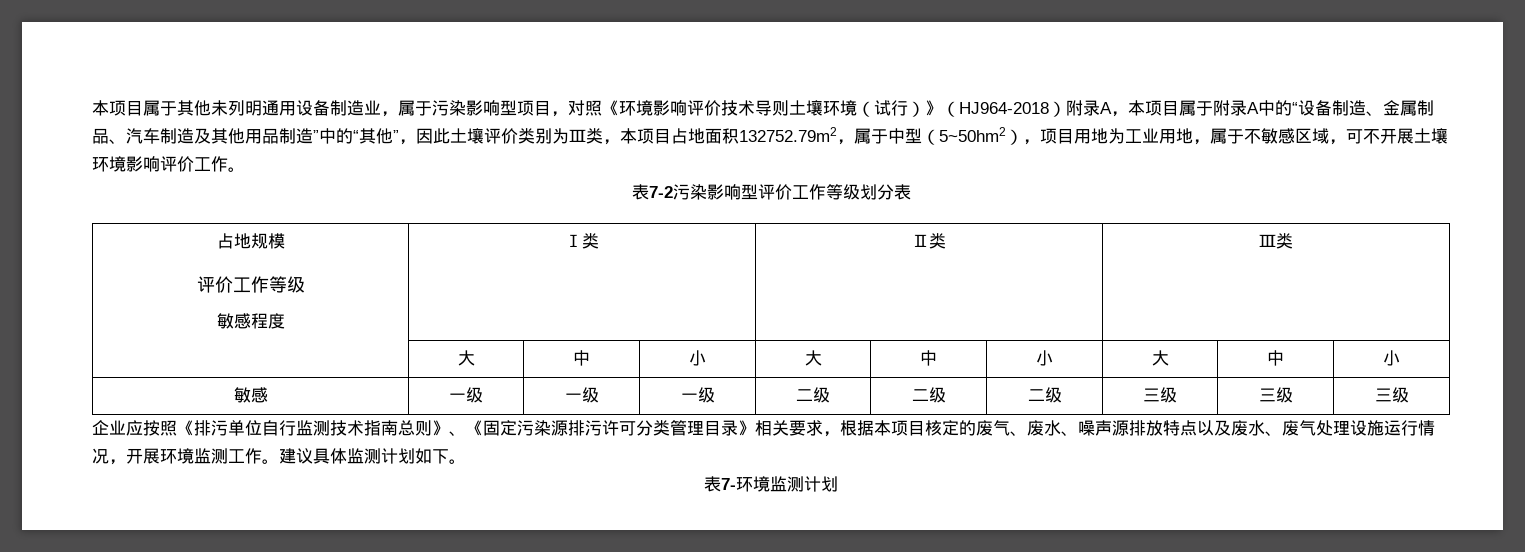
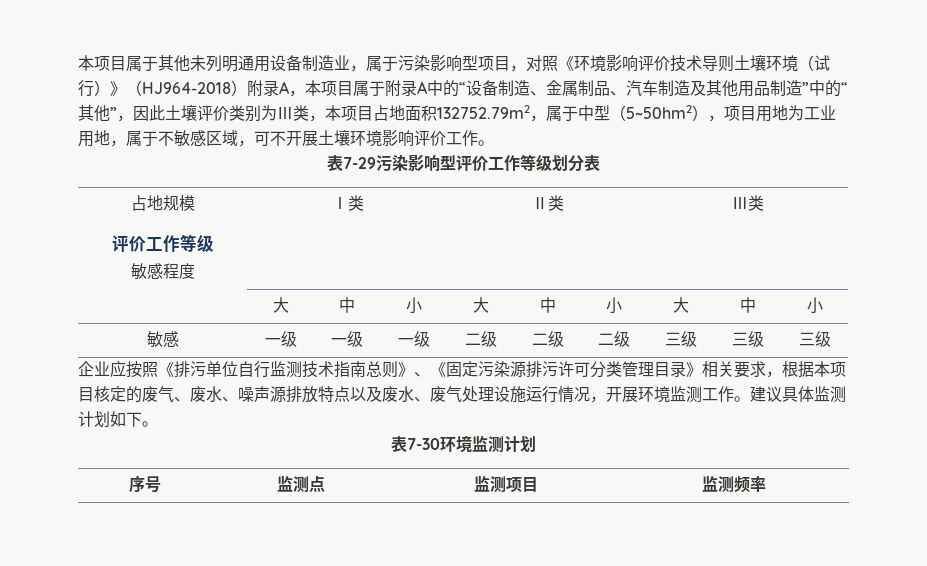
[648,186,673,198] 7-2 -> [343,157,376,169] 7-29
[721,478,736,490] 7- -> [407,438,440,450] 7-30
(838, 484) none -> [128,476,161,493] [277,475,325,492] [473,476,538,493] [702,476,766,493] // 序号 | 监测点 | 监测项目 | 监测频率

